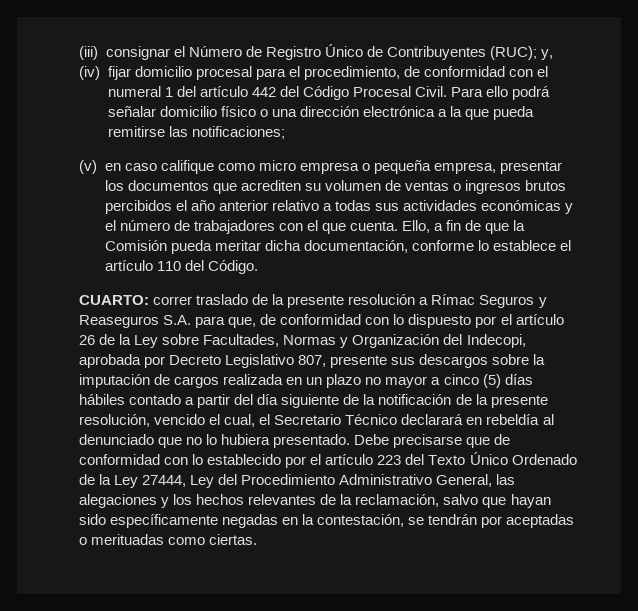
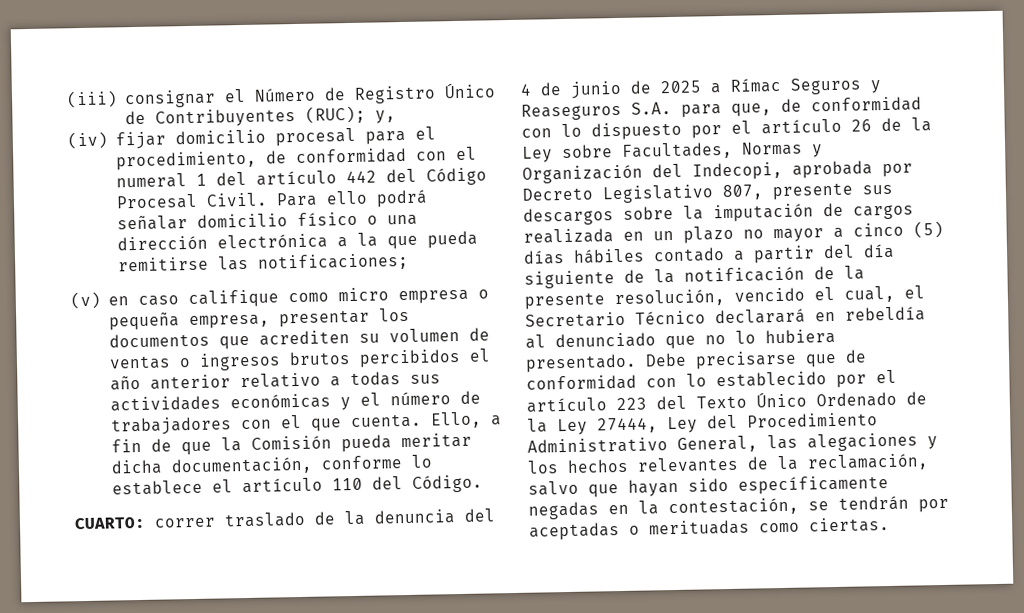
[287,294,416,308] presente resolución -> [374,508,496,525] [520,80,702,99] denuncia del 4 de junio de 2025

